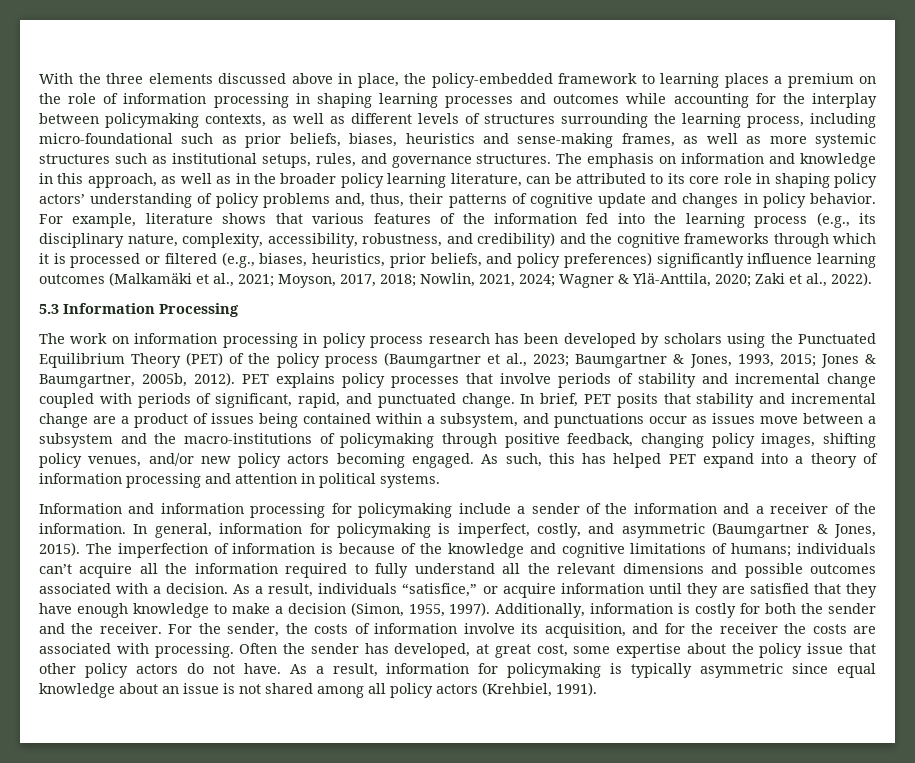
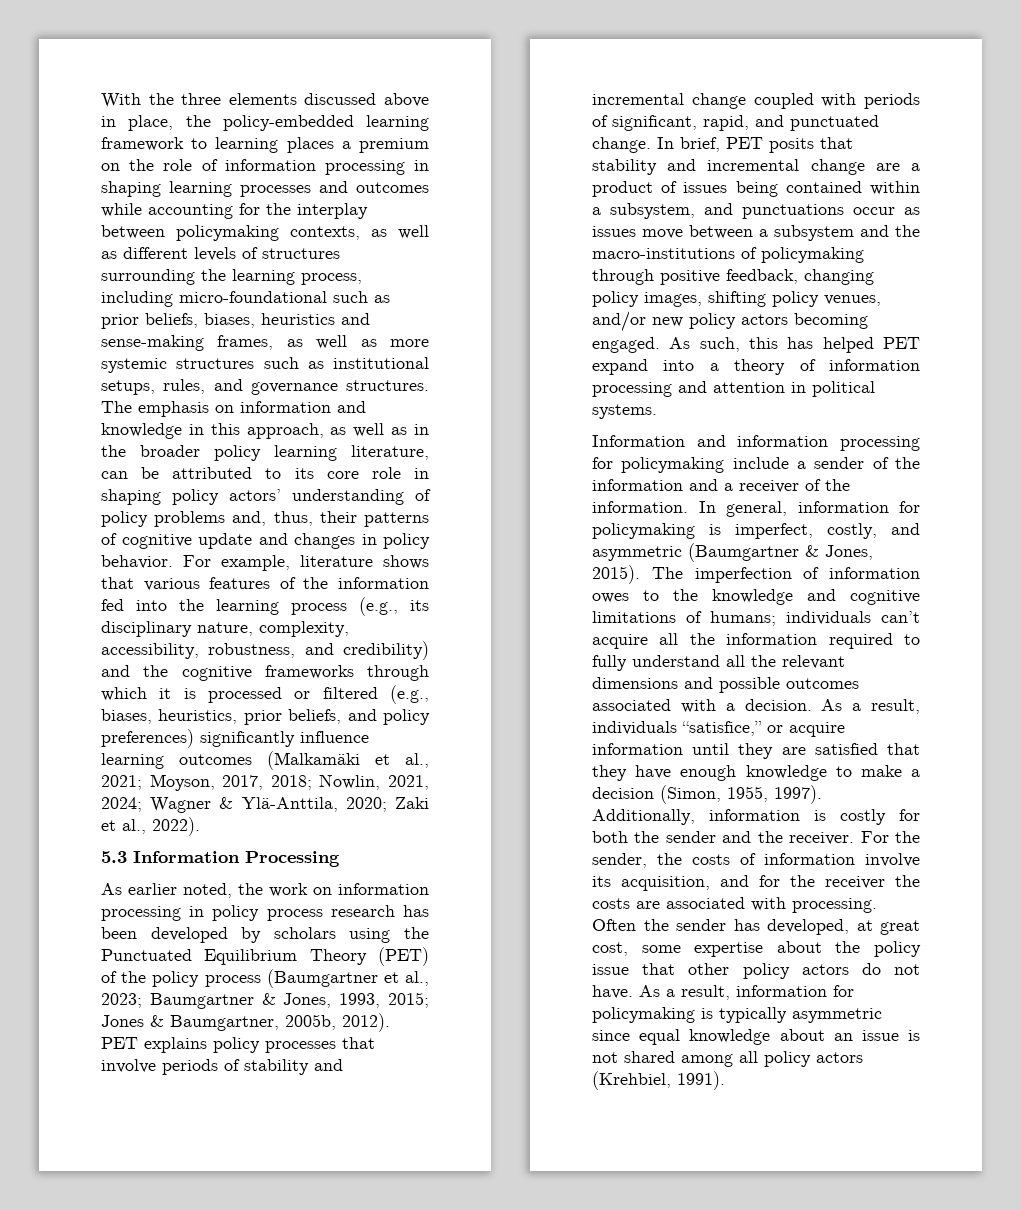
(553, 80) none -> [366,115,429,131] learning
[39,333,65,344] The -> [101,883,263,898] As earlier noted, the
[321,543,417,554] is because of -> [592,590,659,603] owes to

